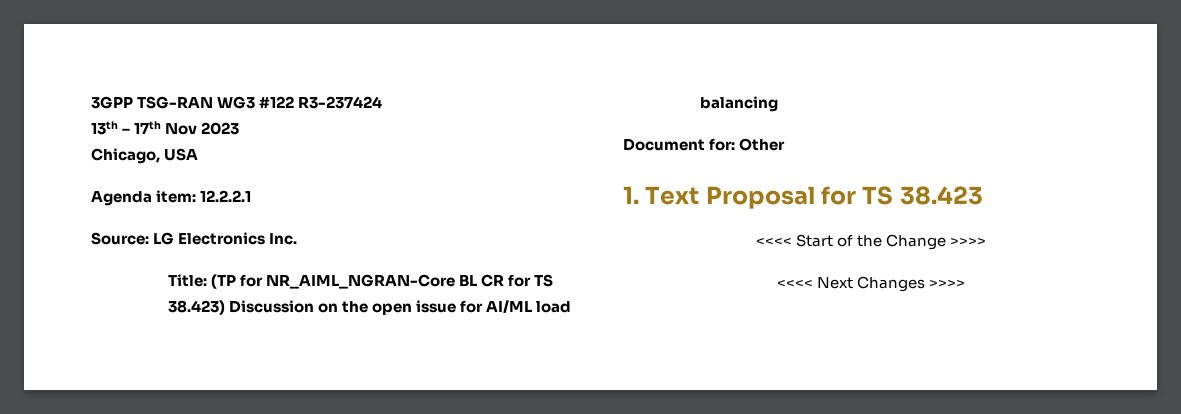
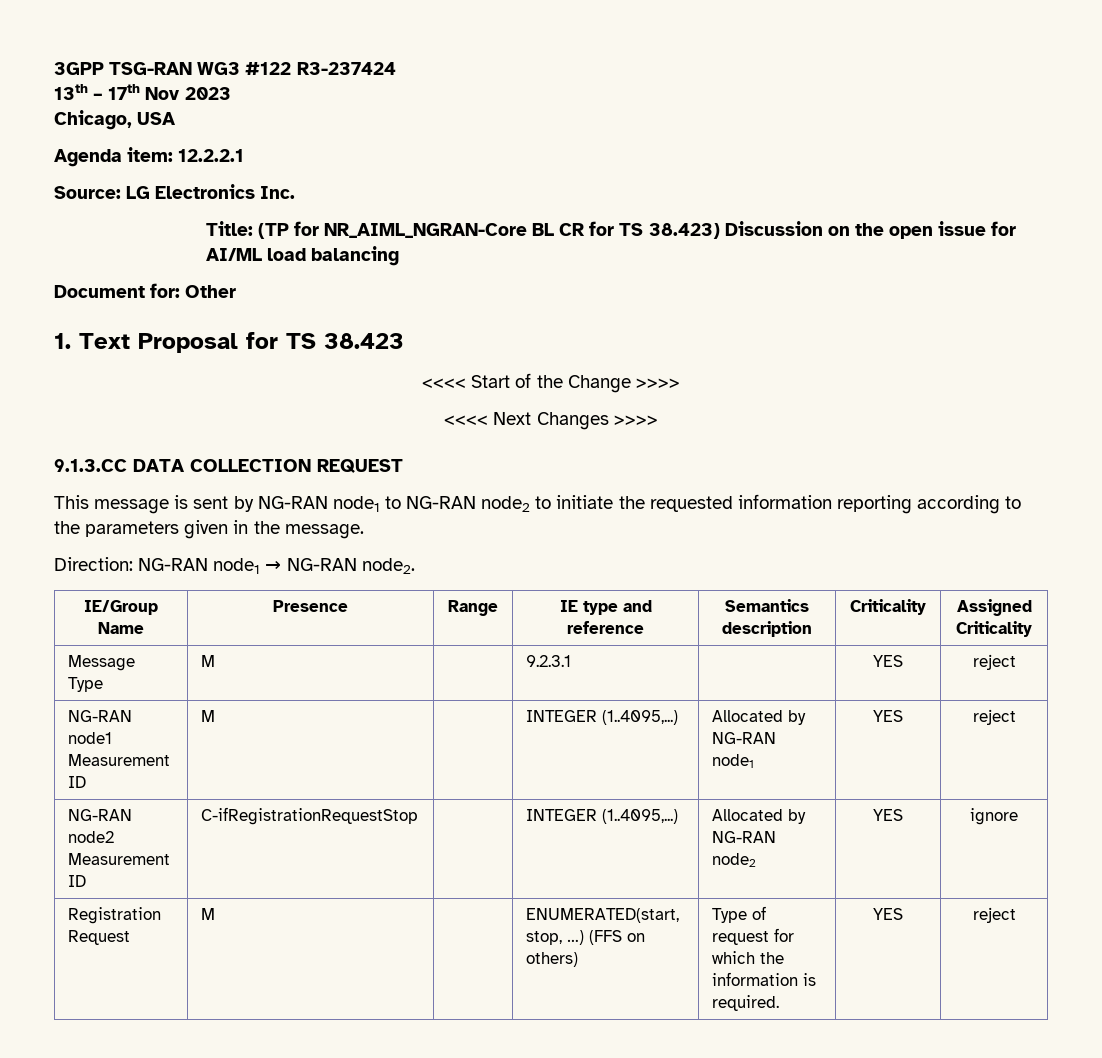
(966, 283) none -> [54,459,403,473] [54,494,1022,514] [54,520,364,539] [54,557,415,574] [84,600,158,615] [98,622,144,634] [273,600,348,612] [448,600,498,616] [559,600,652,615] [567,621,644,634] [725,599,809,612] [722,621,812,637] [850,599,926,615] [956,599,1032,616] [956,621,1032,637] [68,655,136,671] [68,677,104,692] [201,655,216,667] [526,655,572,667] [873,655,903,667] [972,654,1016,670] [68,710,133,722] [68,732,113,744] [68,754,171,766] [68,776,87,788] [201,710,216,722] [526,710,679,725] [712,710,807,725] [712,732,777,744] [712,754,755,768] [873,710,903,722] [972,709,1016,725] [68,809,133,821] [68,831,115,843] [68,853,171,865] [68,875,87,887] [201,807,419,825] [526,809,679,824] [712,809,807,824] [712,831,777,843] [712,853,757,867] [873,809,903,821] [970,808,1018,825] [68,907,162,924] [68,930,131,945] [201,908,216,920] [526,908,680,923] [526,930,646,945] [526,952,579,967] [712,906,767,923] [712,928,795,945] [712,951,785,964] [712,972,817,986] [712,995,780,1011] [873,908,903,920] [972,907,1016,923] // 9.1.3.CC DATA COLLECTION REQUEST // This message is sent by NG-RAN node1 to NG-RAN node2 to initiate the requested information reporting according to the parameters given in the message. // Direction: NG-RAN node1 → NG-RAN node2. // IE/Group Name | Presence | Range | IE type and reference | Semantics description | Criticality | Assigned Criticality // Message Type | M | | 9.2.3.1 | | YES | reject // NG-RAN node1 Measurement ID | M | | INTEGER (1..4095,...) | Allocated by NG-RAN node1 | YES | reject // NG-RAN node2 Measurement ID | C-ifRegistrationRequestStop | | INTEGER (1..4095,...) | Allocated by NG-RAN node2 | YES | ignore // Registration Request | M | | ENUMERATED(start, stop, …) (FFS on others) | Type of request for which the information is required. | YES | reject

